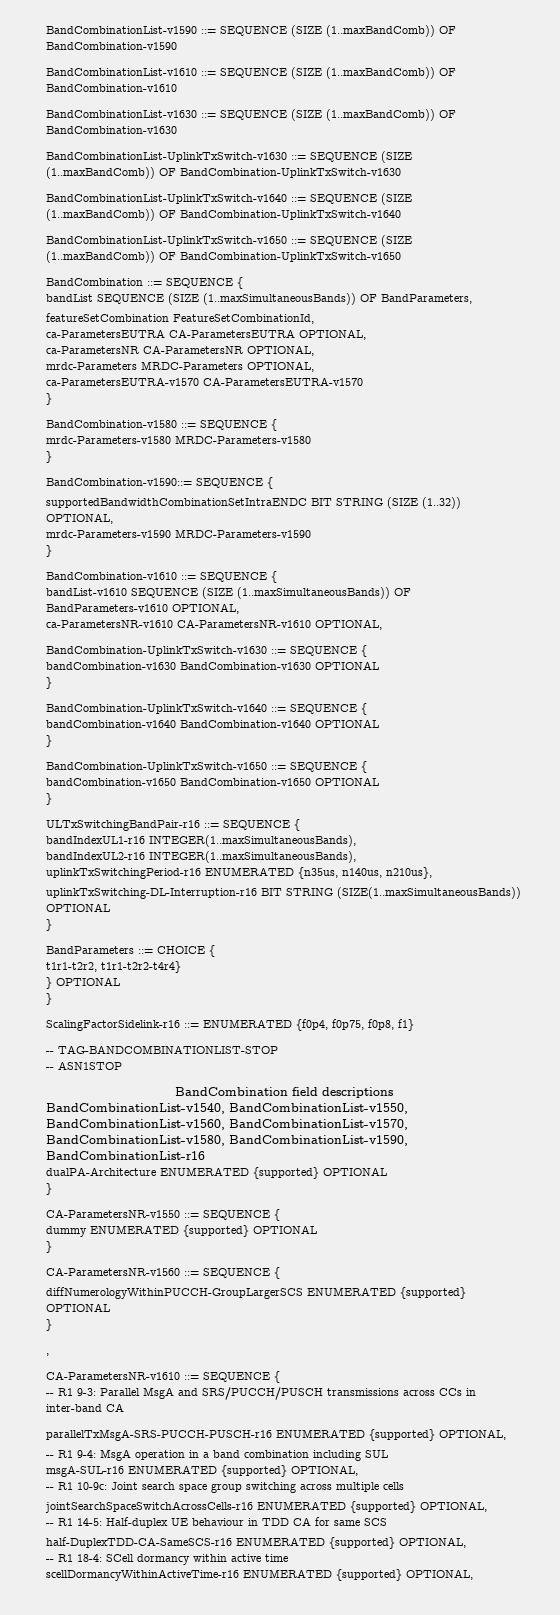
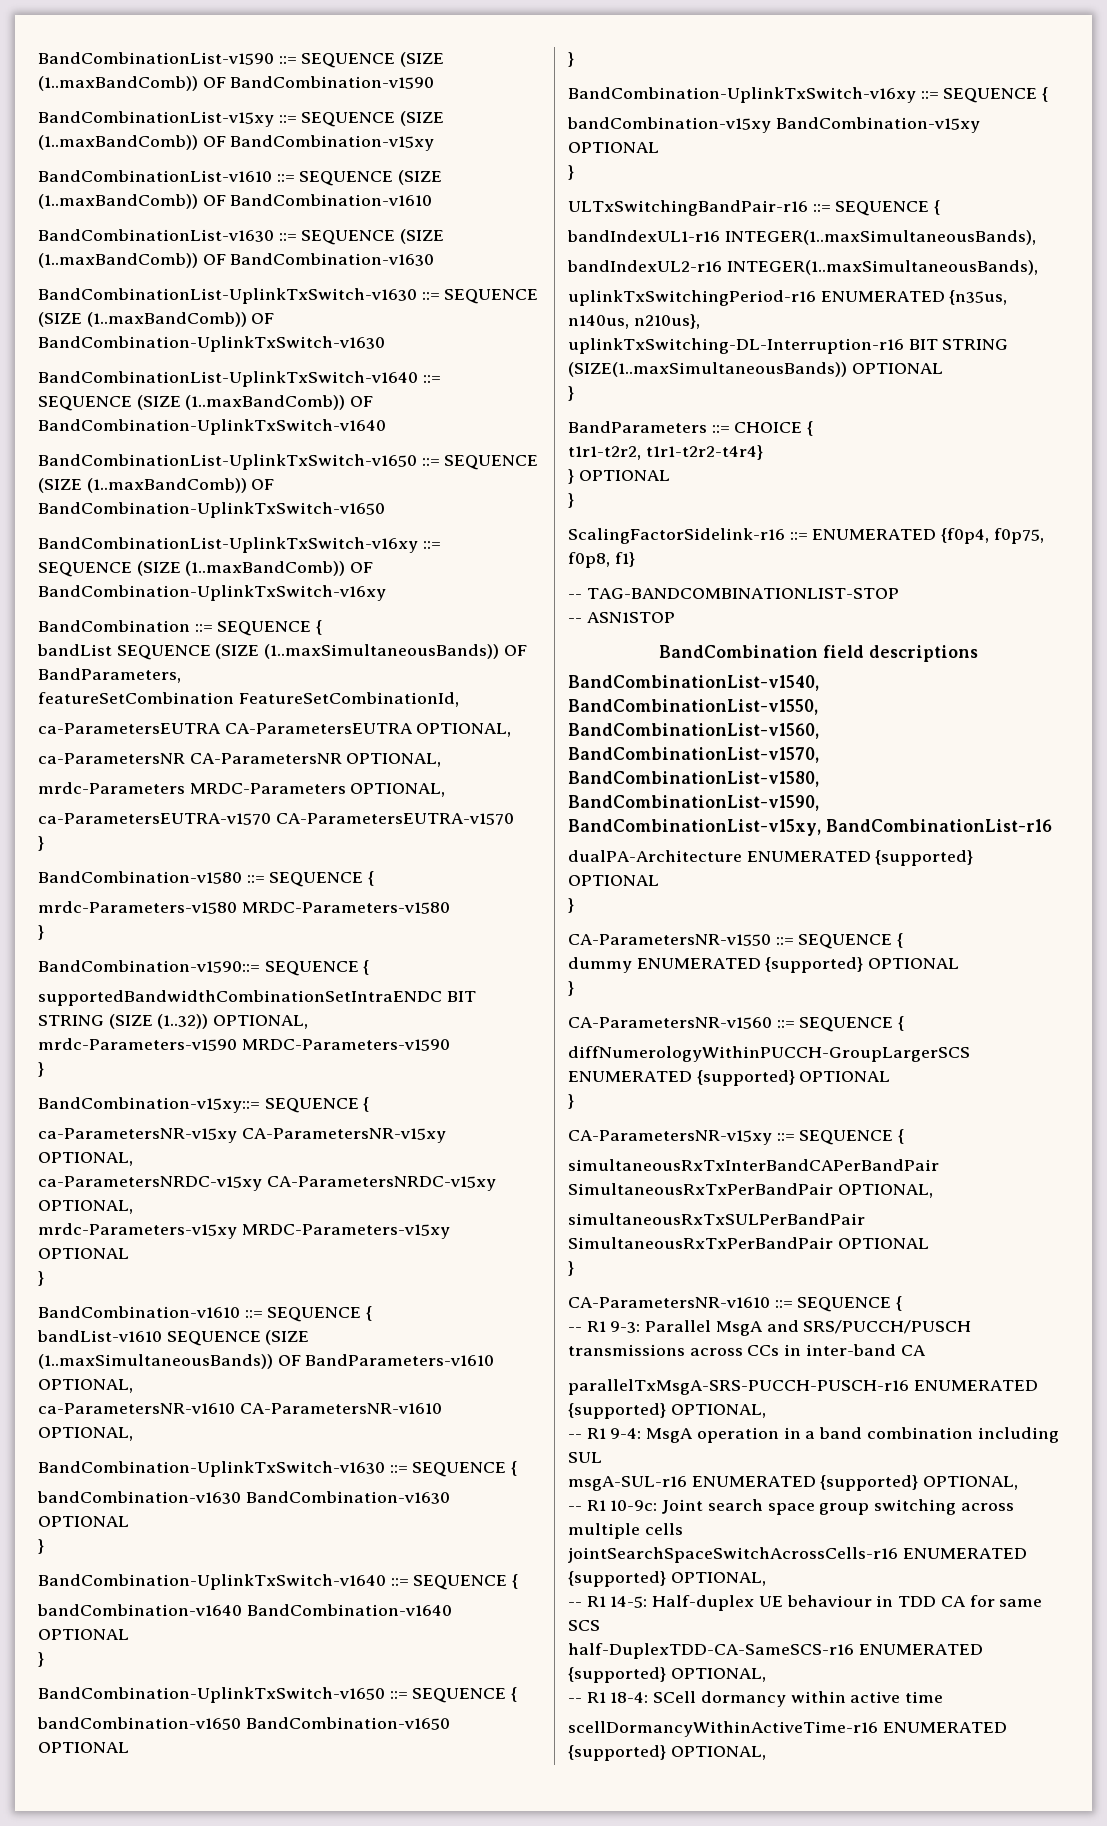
(177, 46) none -> [38,111,445,127] [38,135,435,151] // BandCombinationList-v15xy ::= SEQUENCE (SIZE (1..maxBandComb)) OF BandCombination-v15xy
(401, 257) none -> [38,537,441,553] [38,561,374,577] [38,585,386,601] // BandCombinationList-UplinkTxSwitch-v16xy ::= SEQUENCE (SIZE (1..maxBandComb)) OF BandCombination-UplinkTxSwitch-v16xy
(52, 551) none -> [38,1097,370,1113] [38,1128,446,1143] [38,1152,133,1166] [38,1176,496,1191] [38,1200,133,1214] [38,1223,450,1239] [38,1248,129,1259] [38,1271,44,1286] // BandCombination-v15xy::= SEQUENCE { // ca-ParametersNR-v15xy CA-ParametersNR-v15xy OPTIONAL, // ca-ParametersNRDC-v15xy CA-ParametersNRDC-v15xy OPTIONAL, // mrdc-Parameters-v15xy MRDC-Parameters-v15xy OPTIONAL // }
(52, 799) none -> [568,87,1049,103] [567,117,980,133] [568,142,659,153] [568,165,574,180] // BandCombination-UplinkTxSwitch-v16xy ::= SEQUENCE { // bandCombination-v15xy BandCombination-v15xy OPTIONAL // }
(408, 1140) none -> [568,819,821,836] BandCombinationList-v15xy,
[46,1353,49,1356] , -> [568,1129,905,1145] [568,1159,939,1171] [568,1183,933,1198] [568,1213,865,1225] [568,1237,929,1249] [568,1261,574,1276] CA-ParametersNR-v15xy ::= SEQUENCE { // simultaneousRxTxInterBandCAPerBandPair SimultaneousRxTxPerBandPair OPTIONAL, // simultaneousRxTxSULPerBandPair SimultaneousRxTxPerBandPair OPTIONAL // }

